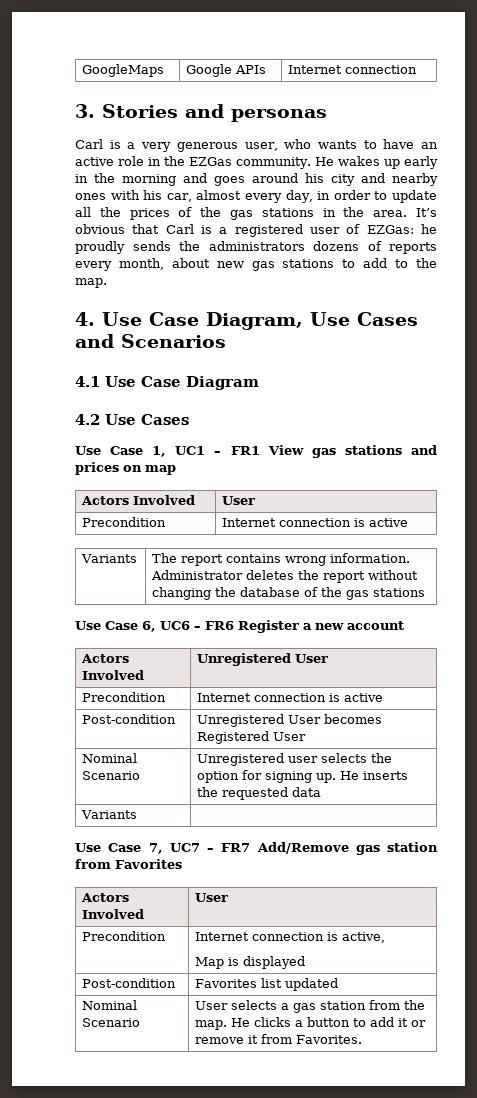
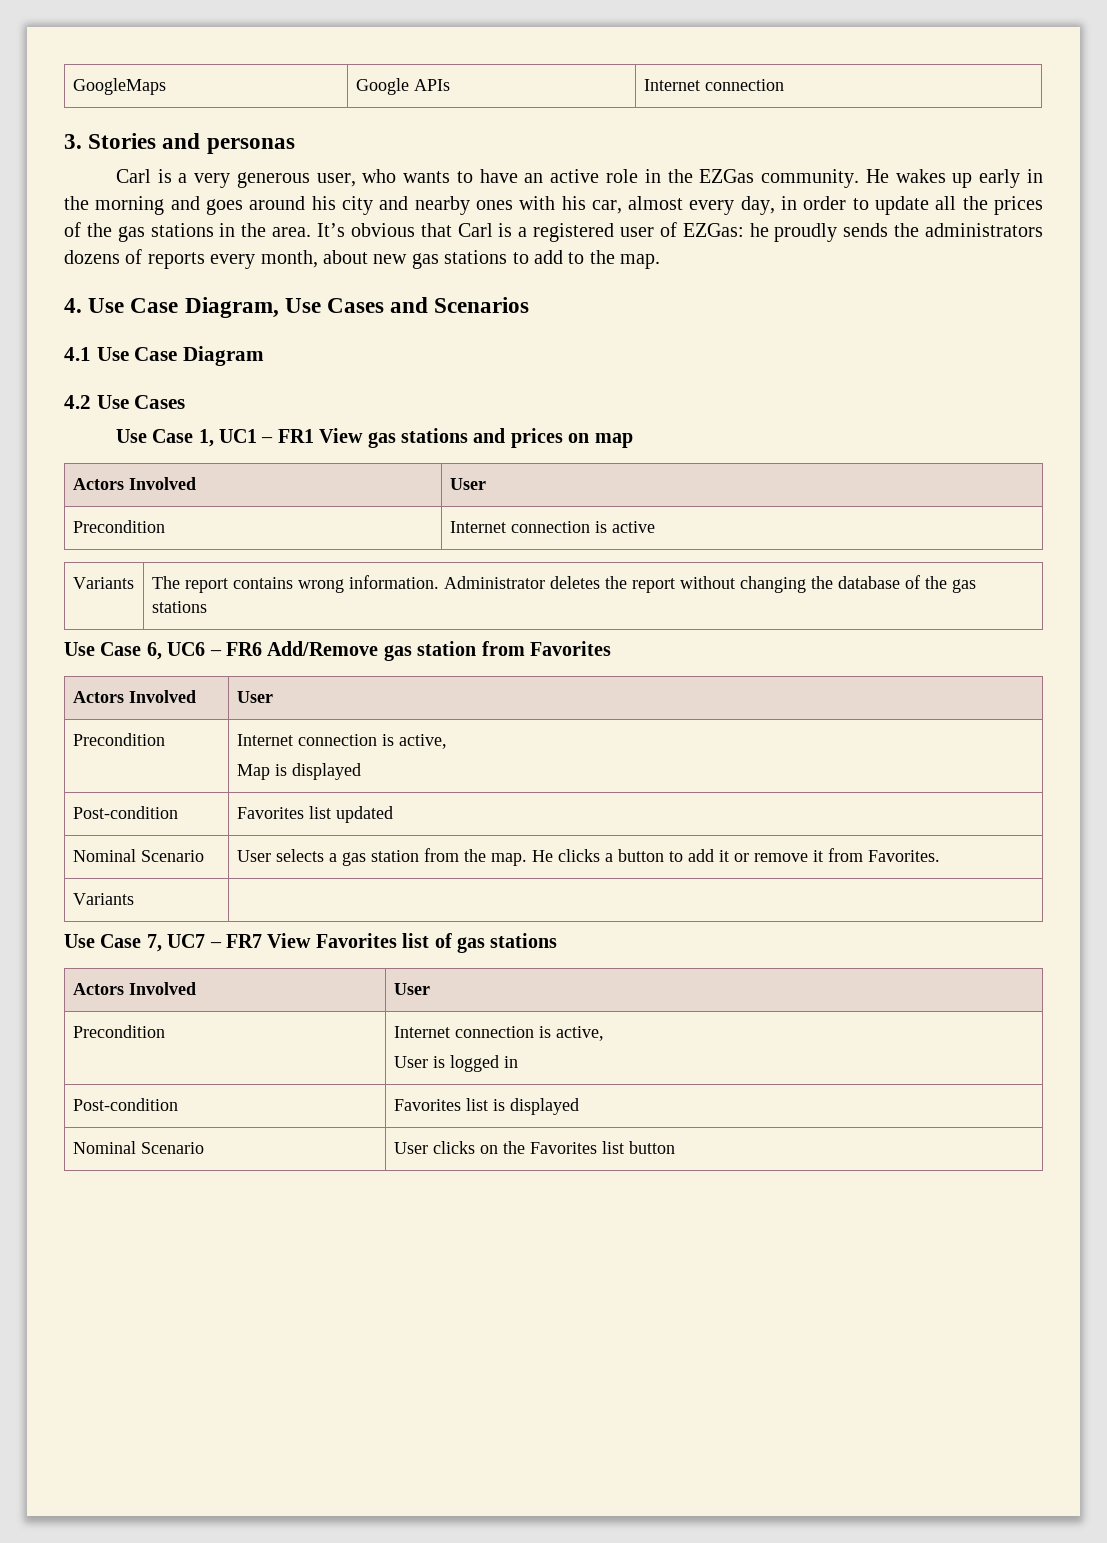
[238,620,404,633] [81,654,130,663] [82,670,145,680] [197,653,329,666] [82,692,167,702] [197,693,384,702] [82,714,177,724] [197,714,383,727] [197,731,307,744] [82,753,138,763] [82,771,141,780] [197,753,393,766] [197,770,409,783] [197,787,322,800] [81,810,138,819] [75,843,251,854] Register a new account // Actors Involved | Unregistered User // Precondition | Internet connection is active // Post-condition | Unregistered User becomes Registered User // Nominal Scenario | Unregistered user selects the option for signing up. He inserts the requested data // Variants | // Use Case 7, UC7 – FR7 -> (262, 649) none
(363, 1039) none -> [72,893,134,905] [64,933,558,953] [72,982,196,995] [393,983,430,995] [72,1025,165,1038] [393,1026,604,1041] [393,1055,518,1072] [72,1098,178,1111] [393,1098,579,1115] [72,1141,204,1154] [393,1141,675,1154] // Variants | // Use Case 7, UC7 – FR7 View Favorites list of gas stations // Actors Involved | User // Precondition | Internet connection is active, // User is logged in // Post-condition | Favorites list is displayed // Nominal Scenario | User clicks on the Favorites list button

